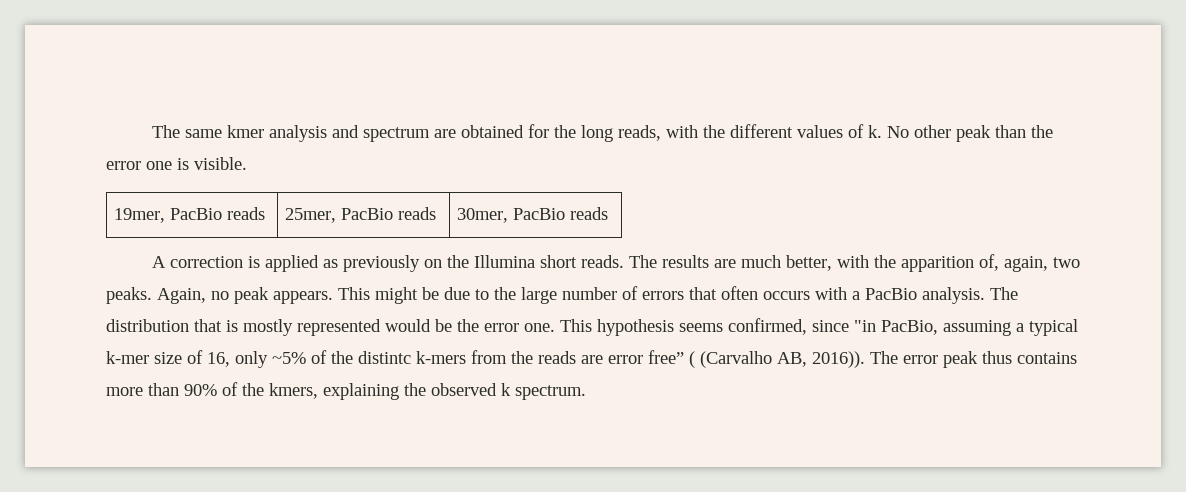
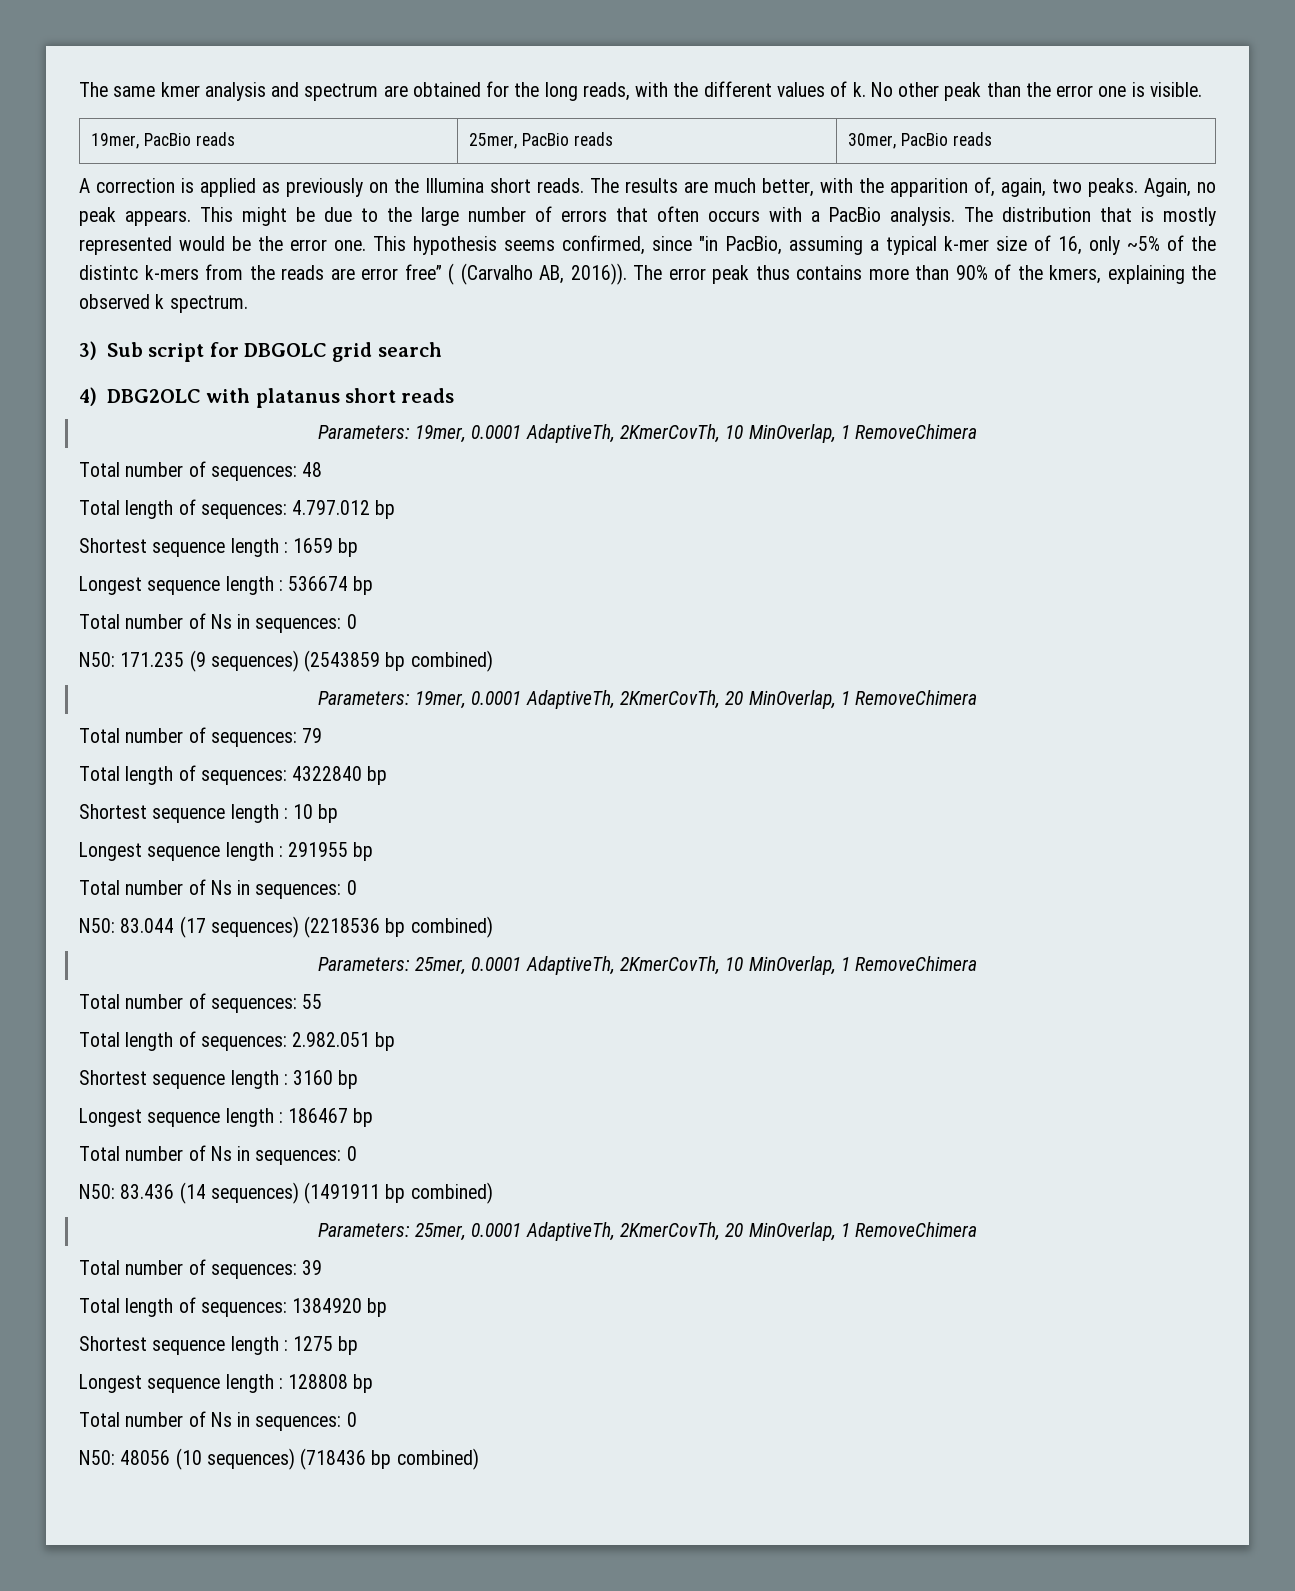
(586, 392) none -> [79,341,442,362] [79,387,455,408] [317,424,978,443] [79,461,323,481] [79,499,396,519] [79,538,359,557] [79,576,374,595] [79,613,357,633] [79,650,493,672] [317,690,978,709] [79,727,323,747] [79,765,388,785] [79,804,339,823] [79,842,374,861] [79,879,357,899] [79,916,493,938] [317,956,978,975] [79,993,323,1013] [79,1031,396,1051] [79,1070,359,1089] [79,1108,374,1127] [79,1145,357,1165] [79,1182,493,1204] [317,1222,978,1241] [79,1259,323,1279] [79,1297,388,1317] [79,1336,359,1355] [79,1374,374,1393] [79,1411,357,1431] [79,1448,479,1470] // 3) Sub script for DBGOLC grid search // 4) DBG2OLC with platanus short reads // Parameters: 19mer, 0.0001 AdaptiveTh, 2KmerCovTh, 10 MinOverlap, 1 RemoveChimera // Total number of sequences: 48 // Total length of sequences: 4.797.012 bp // Shortest sequence length : 1659 bp // Longest sequence length : 536674 bp // Total number of Ns in sequences: 0 // N50: 171.235 (9 sequences) (2543859 bp combined) // Parameters: 19mer, 0.0001 AdaptiveTh, 2KmerCovTh, 20 MinOverlap, 1 RemoveChimera // Total number of sequences: 79 // Total length of sequences: 4322840 bp // Shortest sequence length : 10 bp // Longest sequence length : 291955 bp // Total number of Ns in sequences: 0 // N50: 83.044 (17 sequences) (2218536 bp combined) // Parameters: 25mer, 0.0001 AdaptiveTh, 2KmerCovTh, 10 MinOverlap, 1 RemoveChimera // Total number of sequences: 55 // Total length of sequences: 2.982.051 bp // Shortest sequence length : 3160 bp // Longest sequence length : 186467 bp // Total number of Ns in sequences: 0 // N50: 83.436 (14 sequences) (1491911 bp combined) // Parameters: 25mer, 0.0001 AdaptiveTh, 2KmerCovTh, 20 MinOverlap, 1 RemoveChimera // Total number of sequences: 39 // Total length of sequences: 1384920 bp // Shortest sequence length : 1275 bp // Longest sequence length : 128808 bp // Total number of Ns in sequences: 0 // N50: 48056 (10 sequences) (718436 bp combined)

